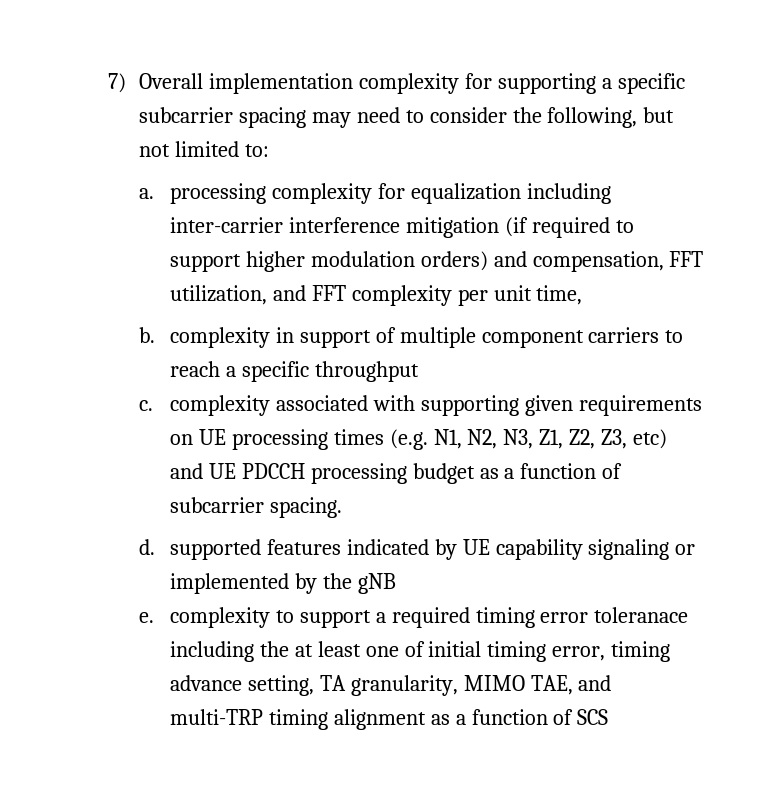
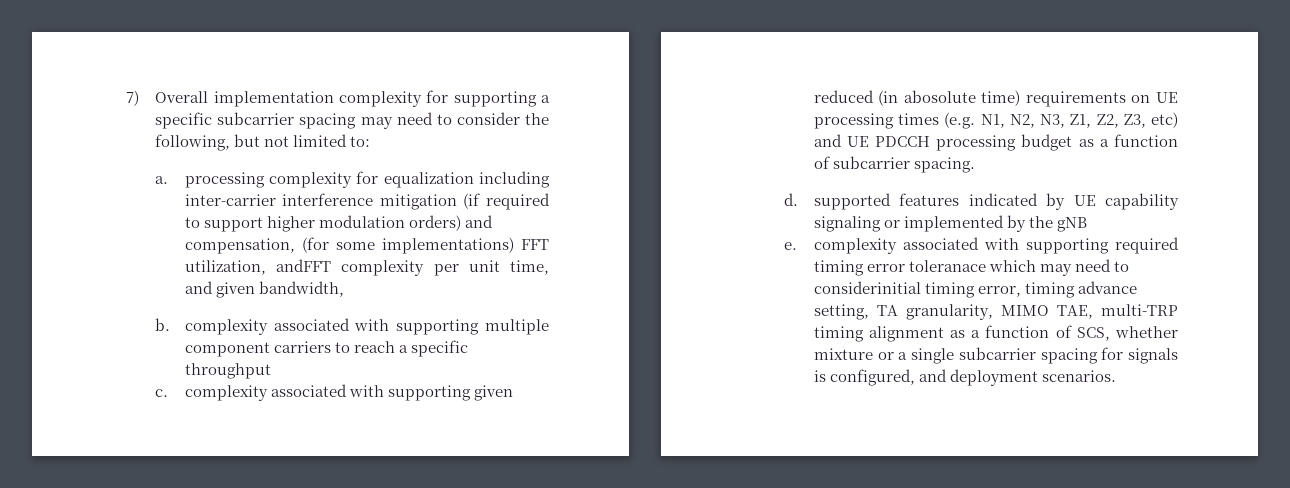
[669,251,704,267] [169,285,346,305] FFT utilization, and FFT -> [301,237,549,254] [184,259,332,275] (for some implementations) FFT utilization, andFFT
(583, 295) none -> [184,281,344,298] and given bandwidth,
[275,327,396,348] in support of -> [273,318,480,335] associated with supporting
(573, 405) none -> [813,90,1021,106] reduced (in abosolute time)
[275,610,386,628] to support a -> [902,237,1109,254] associated with supporting
[169,641,482,662] including the at least one of initial -> [988,259,1130,276] [813,281,921,294] which may need to considerinitial
[578,675,612,691] and -> (1093, 312) none
[577,709,609,725] SCS -> [1076,326,1178,341] [813,347,1178,364] [813,369,1116,386] SCS, whether mixture or a single subcarrier spacing for signals is configured, and deployment scenarios.

